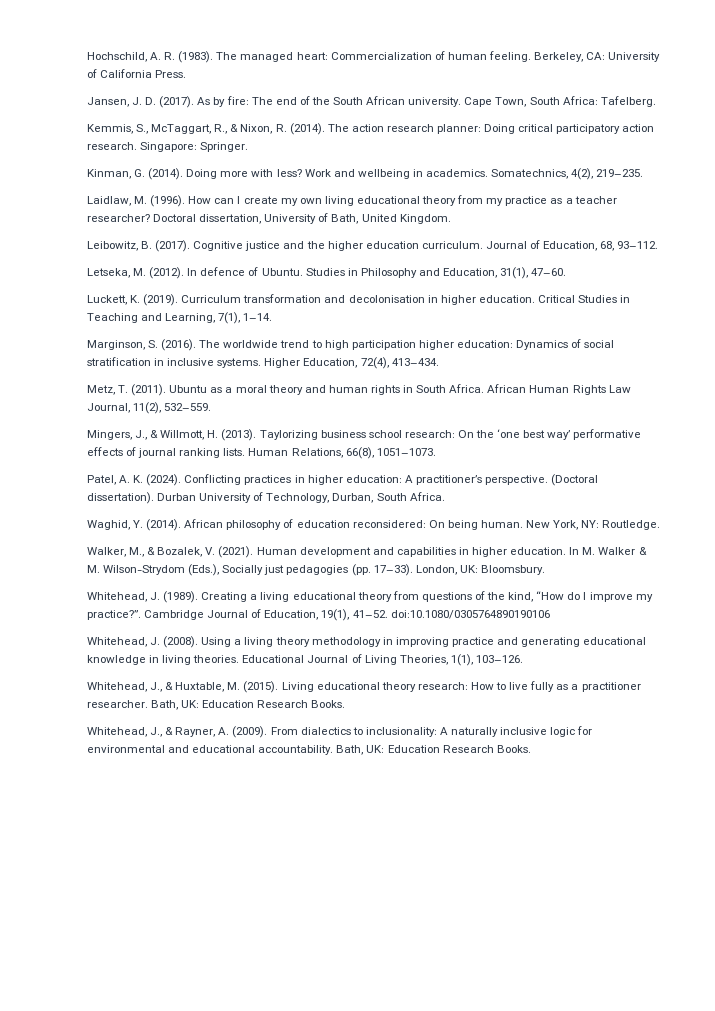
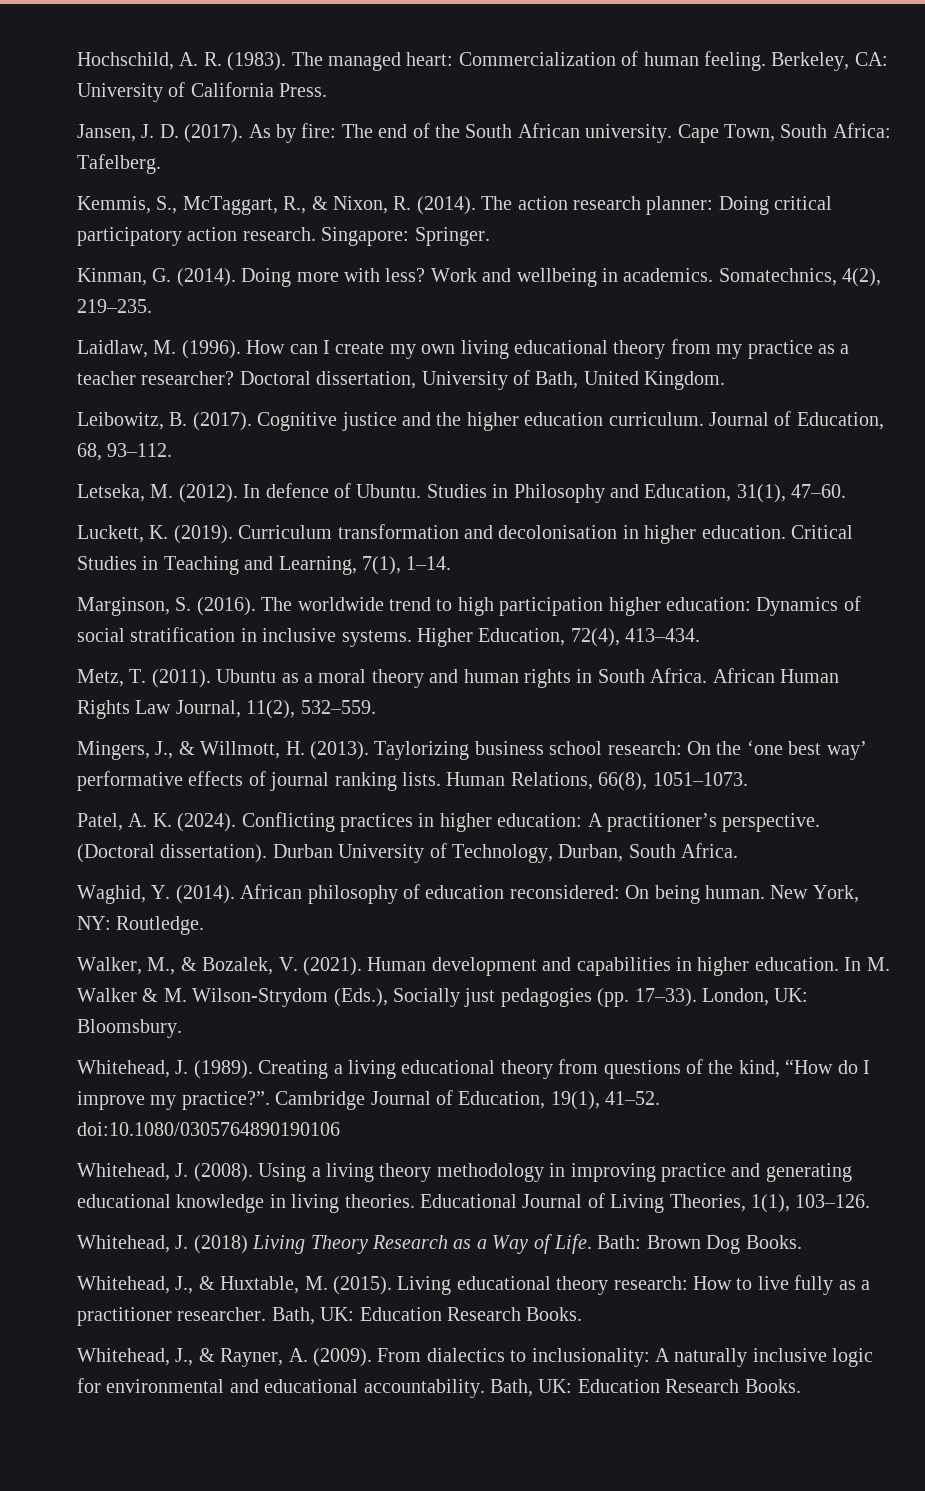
(523, 659) none -> [77,1234,802,1254] // Whitehead, J. (2018) Living Theory Research as a Way of Life. Bath: Brown Dog Books.

